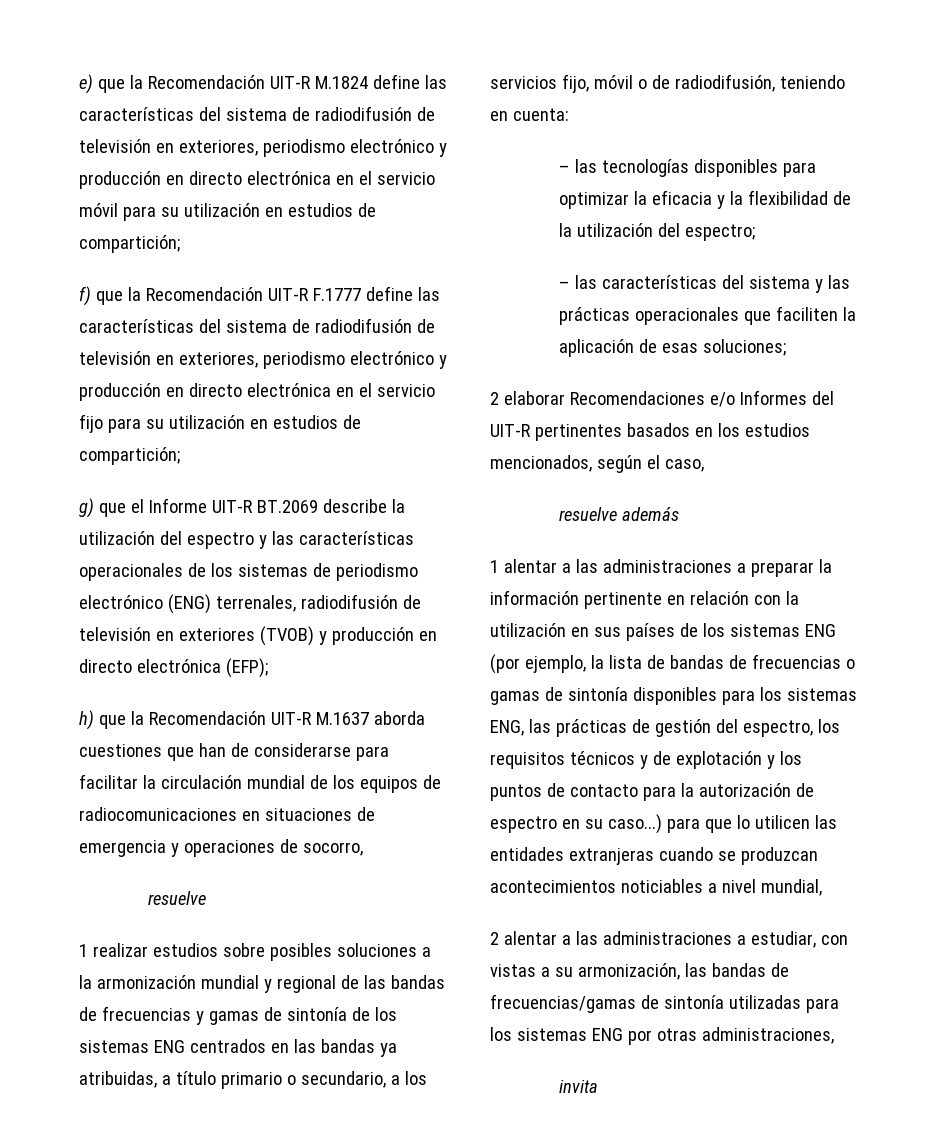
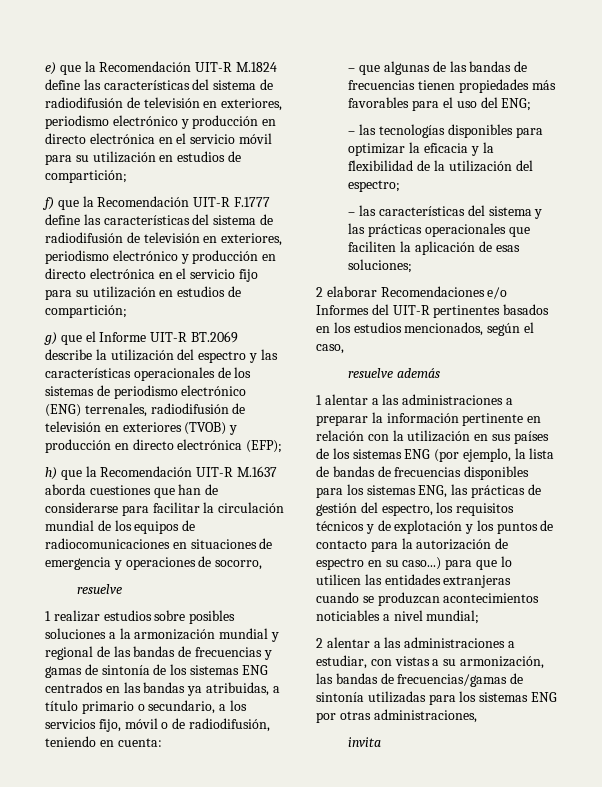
(569, 114) none -> [348,61,528,75] [348,79,556,93] [348,97,532,111] // – que algunas de las bandas de frecuencias tienen propiedades más favorables para el uso del ENG;
[845,659,855,669] [490,687,628,705] o gamas de sintonía -> (462, 472) none
[760,879,822,896] mundial, -> [426,610,480,624] mundial;

